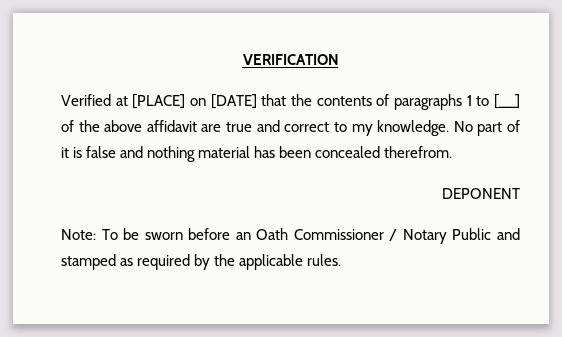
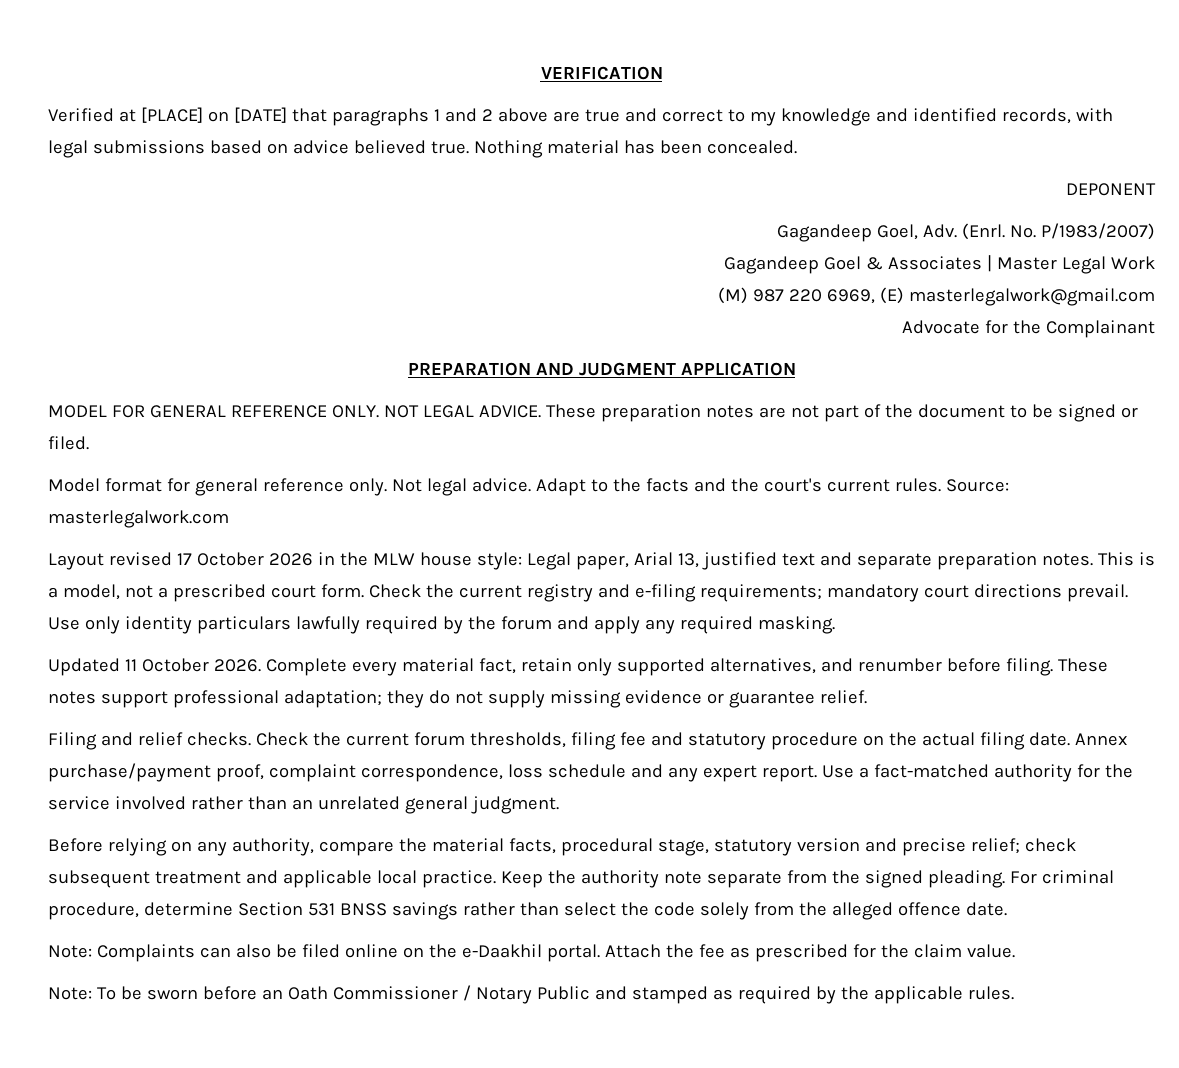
[291,94,520,110] [61,120,197,132] the contents of paragraphs 1 to [__] of the above affidavit -> [331,108,548,126] paragraphs 1 and 2 above
[377,120,521,136] [61,146,196,162] knowledge. No part of it is false and nothing -> [780,108,1113,126] [48,140,543,158] knowledge and identified records, with legal submissions based on advice believed true. Nothing
[315,146,453,158] concealed therefrom. -> [706,140,797,154] concealed.
(520, 193) none -> [777,223,1155,242] [724,255,1155,274] [718,287,1155,306] [902,320,1155,338] [407,362,796,376] [48,404,1138,422] [48,436,89,450] [48,478,1009,496] [48,510,229,528] [48,552,1155,570] [48,584,1128,602] [48,616,835,634] [48,658,1108,676] [48,690,867,708] [48,732,1127,750] [48,763,1133,782] [48,796,559,814] [48,838,1076,856] [48,870,1114,888] [48,902,1007,920] [48,944,1015,962] // Gagandeep Goel, Adv. (Enrl. No. P/1983/2007) // Gagandeep Goel & Associates | Master Legal Work // (M) 987 220 6969, (E) masterlegalwork@gmail.com // Advocate for the Complainant // PREPARATION AND JUDGMENT APPLICATION // MODEL FOR GENERAL REFERENCE ONLY. NOT LEGAL ADVICE. These preparation notes are not part of the document to be signed or filed. // Model format for general reference only. Not legal advice. Adapt to the facts and the court's current rules. Source: masterlegalwork.com // Layout revised 17 October 2026 in the MLW house style: Legal paper, Arial 13, justified text and separate preparation notes. This is a model, not a prescribed court form. Check the current registry and e-filing requirements; mandatory court directions prevail. Use only identity particulars lawfully required by the forum and apply any required masking. // Updated 11 October 2026. Complete every material fact, retain only supported alternatives, and renumber before filing. These notes support professional adaptation; they do not supply missing evidence or guarantee relief. // Filing and relief checks. Check the current forum thresholds, filing fee and statutory procedure on the actual filing date. Annex purchase/payment proof, complaint correspondence, loss schedule and any expert report. Use a fact-matched authority for the service involved rather than an unrelated general judgment. // Before relying on any authority, compare the material facts, procedural stage, statutory version and precise relief; check subsequent treatment and applicable local practice. Keep the authority note separate from the signed pleading. For criminal procedure, determine Section 531 BNSS savings rather than select the code solely from the alleged offence date. // Note: Complaints can also be filed online on the e-Daakhil portal. Attach the fee as prescribed for the claim value.

